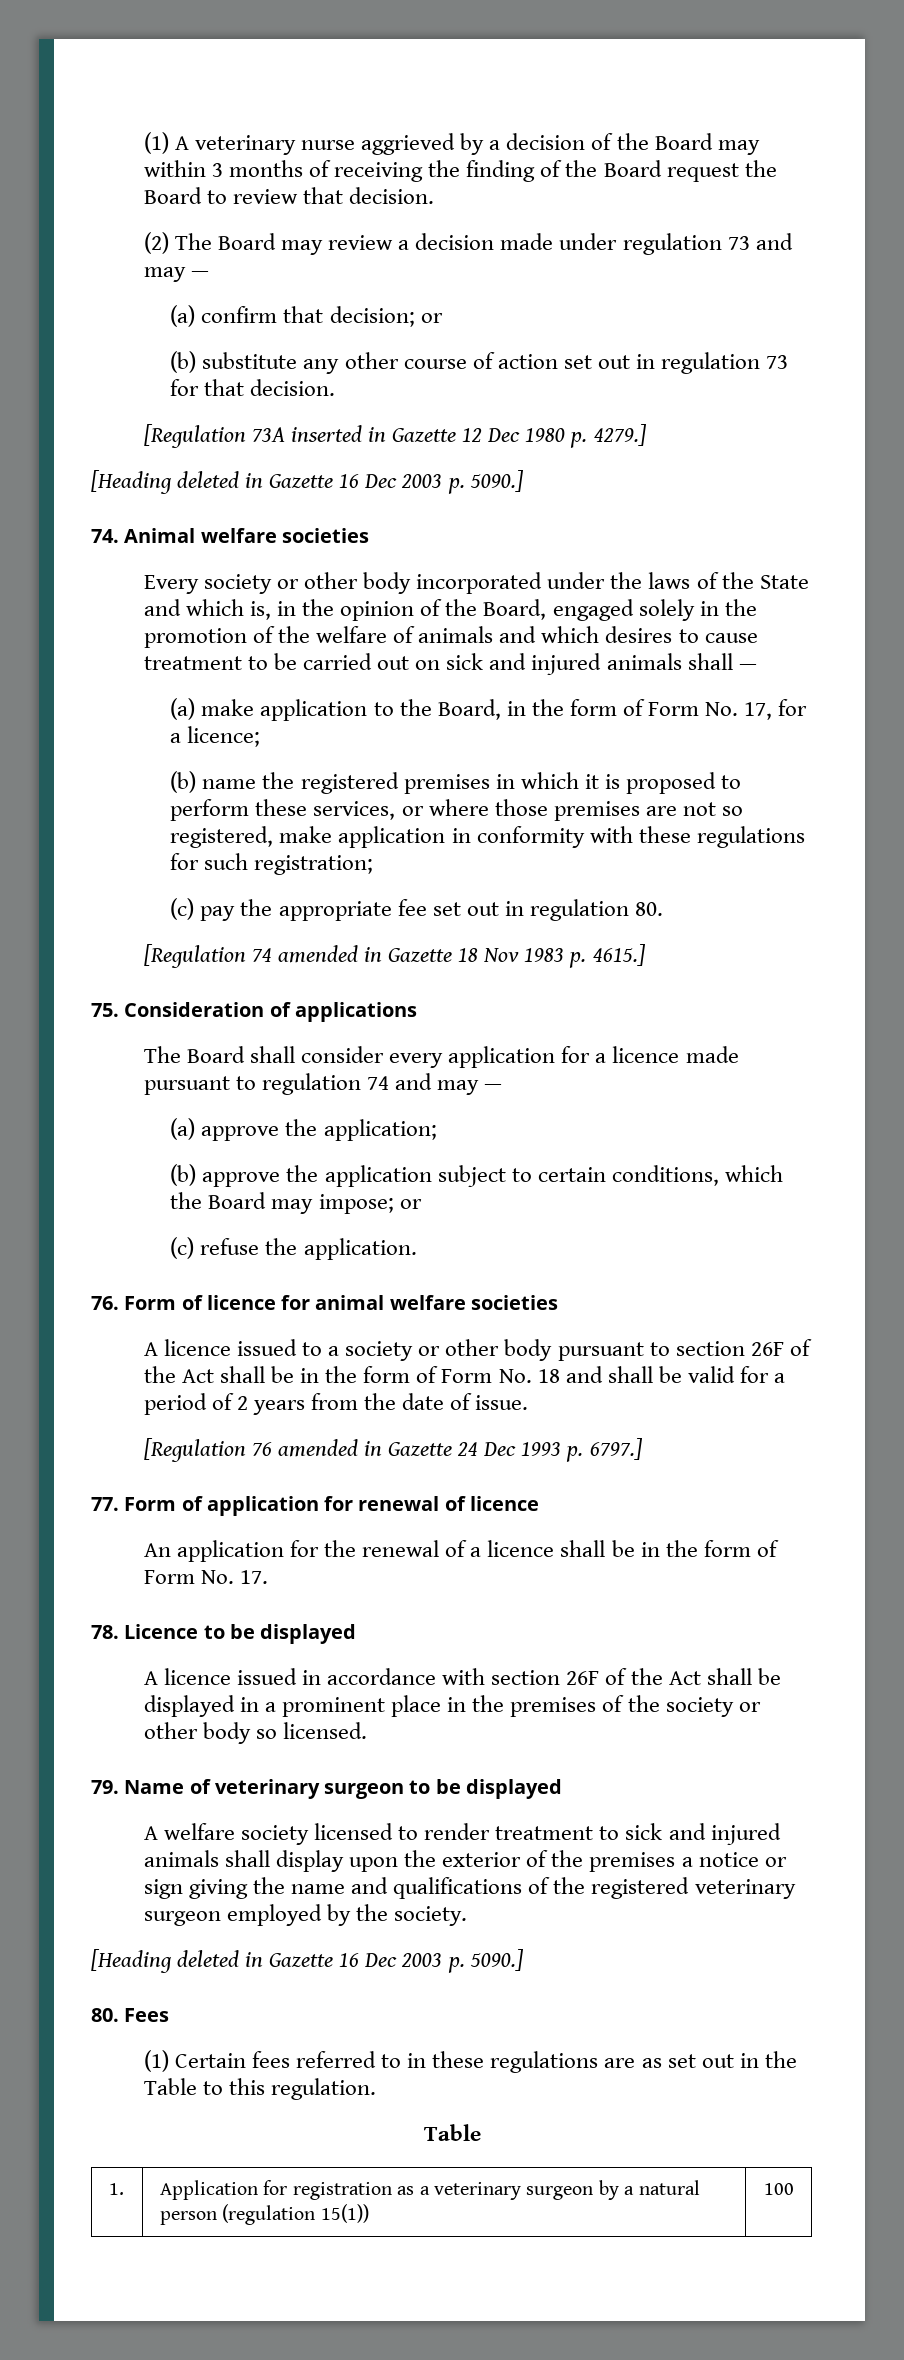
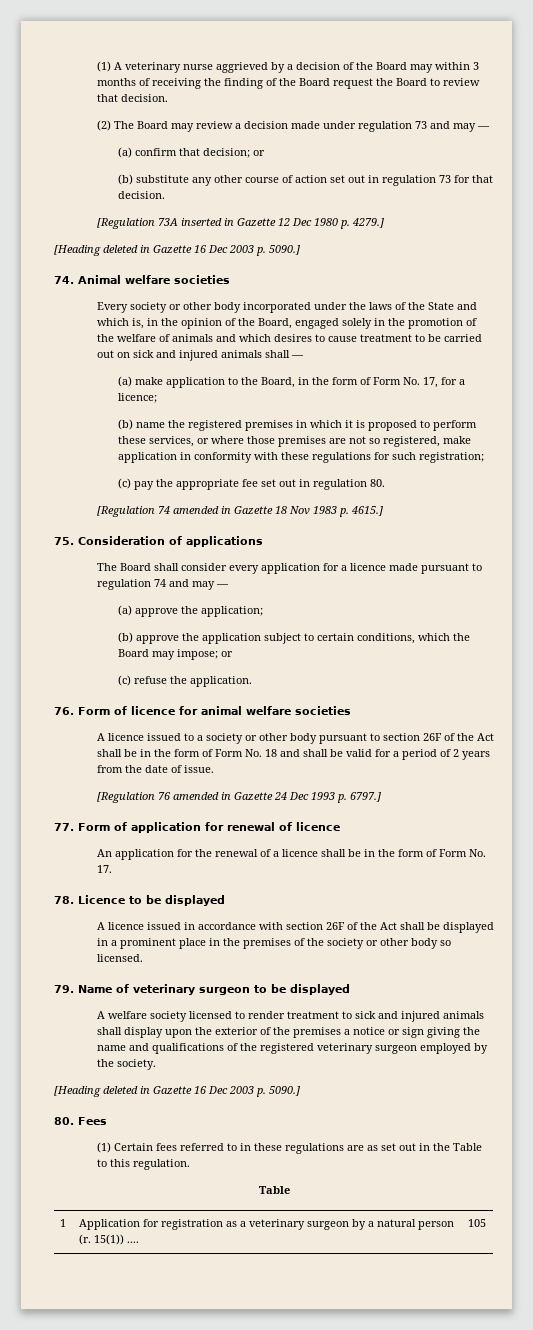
[108,2183,124,2195] 1. -> [60,1219,67,1227] 1
[222,2204,316,2225] (regulation -> [79,1234,92,1245] (r.
[763,2183,794,2195] | 100 -> [127,1241,140,1243] [468,1219,486,1227] .... | 105

